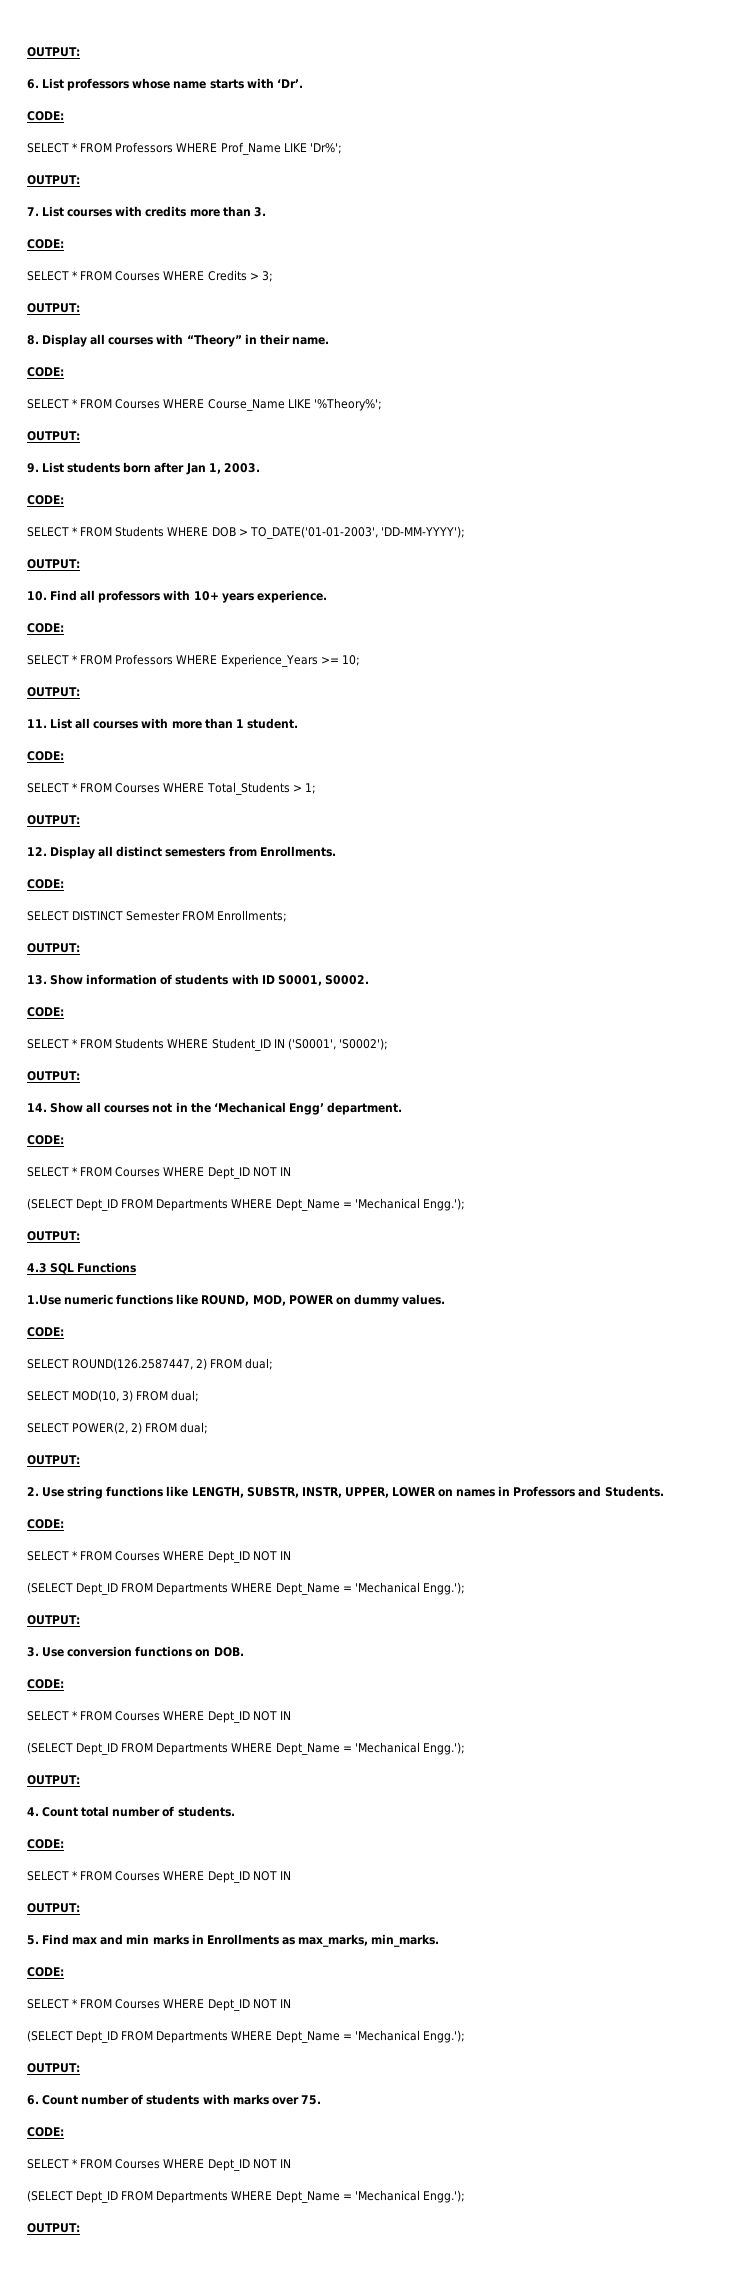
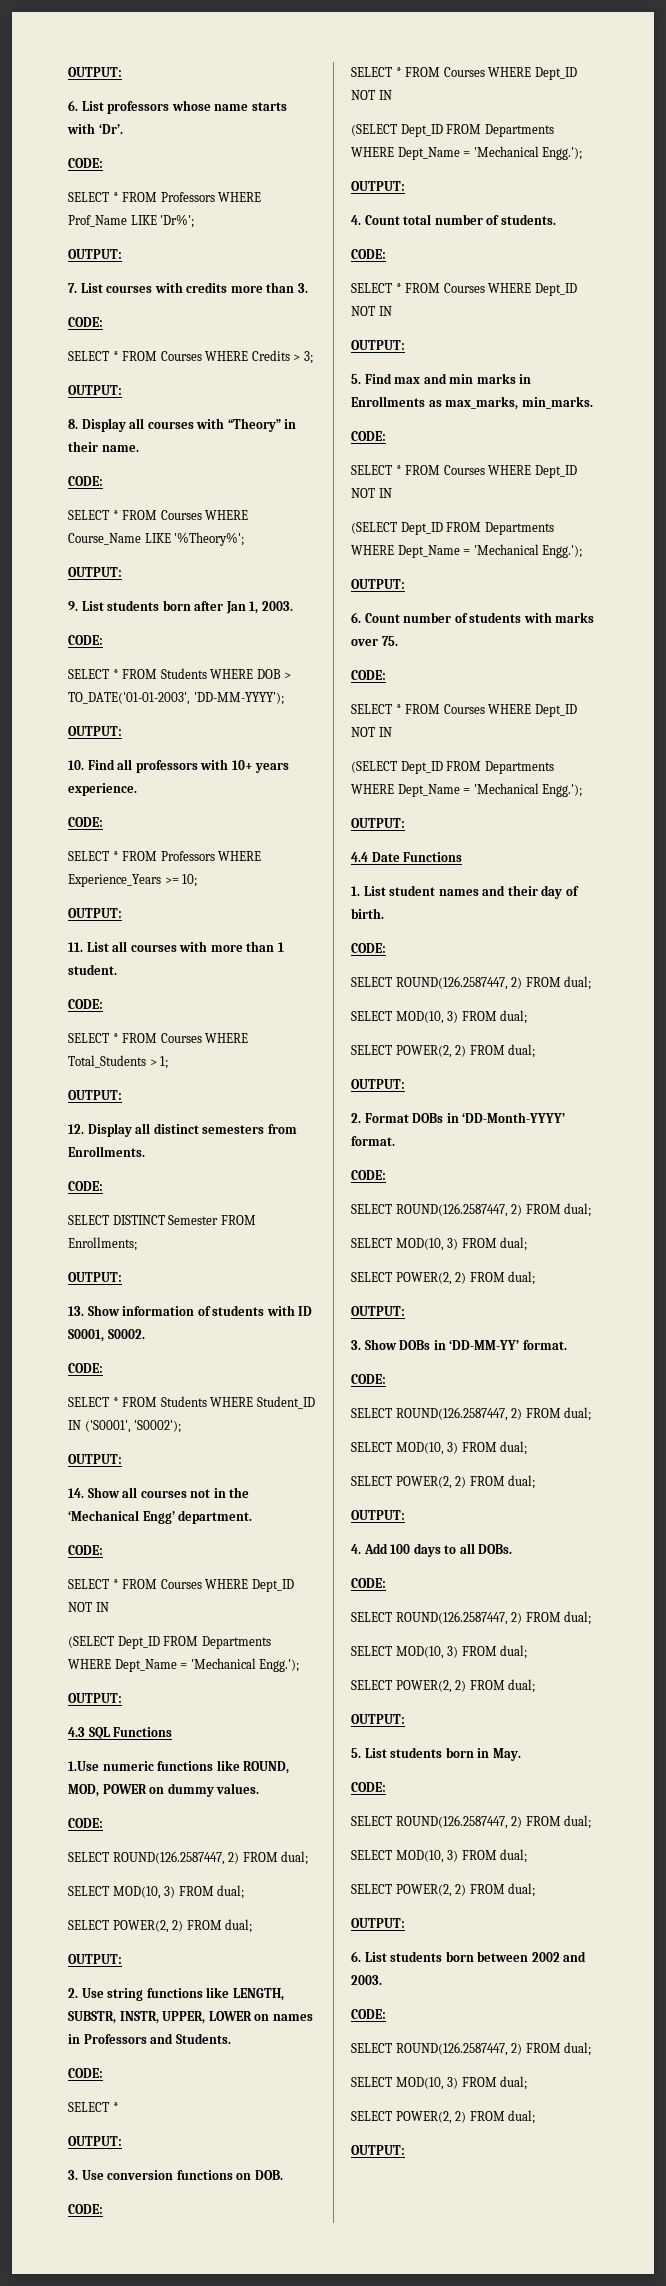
[80,1551,291,1563] [27,1582,465,1595] FROM Courses WHERE Dept_ID NOT IN // (SELECT Dept_ID FROM Departments WHERE Dept_Name = 'Mechanical Engg.'); -> (119, 2107) none
(80, 2228) none -> [351,852,463,862] [351,885,579,899] [351,908,384,919] [351,943,386,953] [351,976,592,990] [351,1010,528,1024] [351,1044,536,1058] [351,1079,405,1089] [351,1112,566,1123] [351,1136,395,1146] [351,1170,386,1180] [351,1203,592,1217] [351,1237,528,1251] [351,1271,536,1285] [351,1306,405,1316] [351,1339,567,1350] [351,1374,386,1384] [351,1407,592,1421] [351,1441,528,1455] [351,1475,536,1489] [351,1510,405,1520] [351,1543,513,1557] [351,1578,386,1588] [351,1611,592,1625] [351,1645,528,1659] [351,1679,536,1693] [351,1714,405,1724] [351,1747,521,1761] [351,1782,386,1792] [351,1815,592,1829] [351,1849,528,1863] [351,1883,536,1897] [351,1918,405,1928] [351,1951,587,1962] [351,1975,382,1985] [351,2009,386,2019] [351,2042,592,2056] [351,2076,528,2090] [351,2110,536,2124] [351,2145,405,2155] // 4.4 Date Functions // 1. List student names and their day of birth. // CODE: // SELECT ROUND(126.2587447, 2) FROM dual; // SELECT MOD(10, 3) FROM dual; // SELECT POWER(2, 2) FROM dual; // OUTPUT: // 2. Format DOBs in ‘DD-Month-YYYY’ format. // CODE: // SELECT ROUND(126.2587447, 2) FROM dual; // SELECT MOD(10, 3) FROM dual; // SELECT POWER(2, 2) FROM dual; // OUTPUT: // 3. Show DOBs in ‘DD-MM-YY’ format. // CODE: // SELECT ROUND(126.2587447, 2) FROM dual; // SELECT MOD(10, 3) FROM dual; // SELECT POWER(2, 2) FROM dual; // OUTPUT: // 4. Add 100 days to all DOBs. // CODE: // SELECT ROUND(126.2587447, 2) FROM dual; // SELECT MOD(10, 3) FROM dual; // SELECT POWER(2, 2) FROM dual; // OUTPUT: // 5. List students born in May. // CODE: // SELECT ROUND(126.2587447, 2) FROM dual; // SELECT MOD(10, 3) FROM dual; // SELECT POWER(2, 2) FROM dual; // OUTPUT: // 6. List students born between 2002 and 2003. // CODE: // SELECT ROUND(126.2587447, 2) FROM dual; // SELECT MOD(10, 3) FROM dual; // SELECT POWER(2, 2) FROM dual; // OUTPUT:

